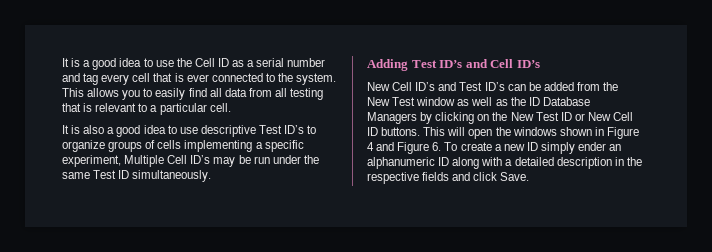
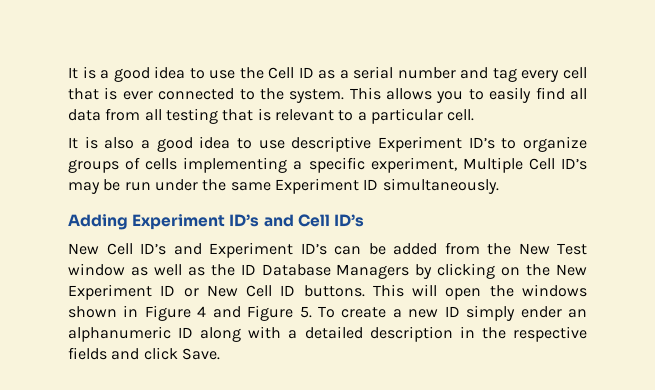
[258,125,282,134] Test -> [378,136,462,152] Experiment
[93,170,117,179] Test -> [274,178,359,194] Experiment
[411,60,437,68] Test -> [132,214,226,230] Experiment
[459,82,483,91] Test -> [209,242,293,258] Experiment
[535,112,559,121] Test -> [68,284,152,300] Experiment
[432,142,442,151] 6. -> [299,306,312,318] 5.

